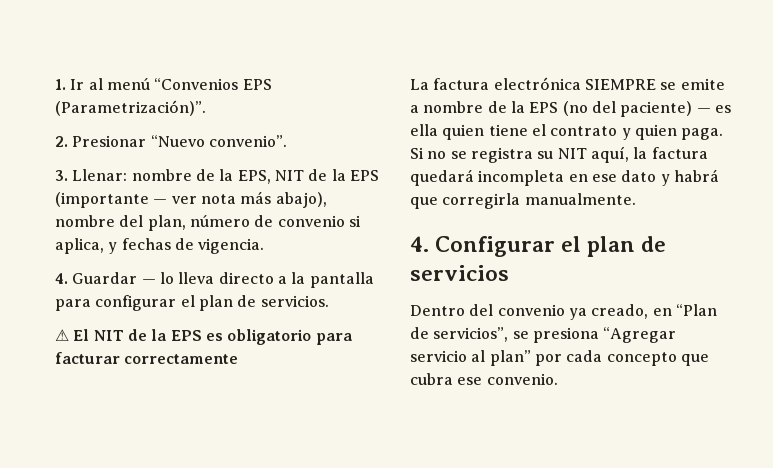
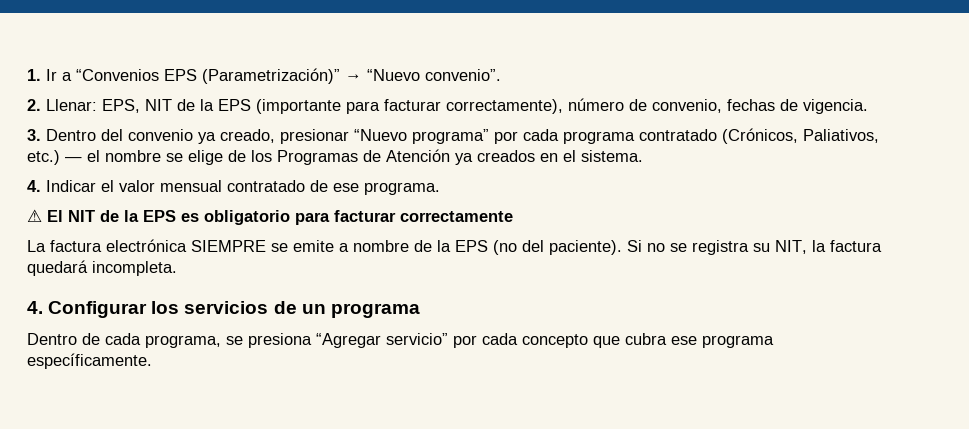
[88,78,272,90] [55,100,206,116] [55,135,287,147] [55,169,234,181] al menú “Convenios EPS (Parametrización)”. // 2. Presionar “Nuevo convenio”. // 3. Llenar: nombre de la -> [62,68,501,84] [27,99,97,111] a “Convenios EPS (Parametrización)” → “Nuevo convenio”. // 2. Llenar:
[153,191,327,208] [55,215,361,231] [55,238,265,254] [55,272,374,288] [55,295,329,311] — ver nota más abajo), nombre del plan, número de convenio si aplica, y fechas de vigencia. // 4. Guardar — lo lleva directo a la pantalla para configurar el plan de servicios. -> [346,98,868,114] [27,128,879,144] [27,149,643,165] [27,180,440,195] para facturar correctamente), número de convenio, fechas de vigencia. // 3. Dentro del convenio ya creado, presionar “Nuevo programa” por cada programa contratado (Crónicos, Paliativos, etc.) — el nombre se elige de los Programas de Atención ya creados en el sistema. // 4. Indicar el valor mensual contratado de ese programa.
[620,101,731,117] [410,124,724,140] paciente) — es ella quien tiene el contrato y quien paga. -> [549,240,622,255] paciente).
[557,146,629,163] NIT aquí, -> [775,240,807,254] NIT,
[478,169,719,186] [410,193,636,209] [410,236,667,257] [410,265,509,281] [410,304,717,320] [410,327,677,343] [410,350,531,366] incompleta en ese dato y habrá que corregirla manualmente. // 4. Configurar el plan de servicios // Dentro del convenio ya creado, en “Plan de servicios”, se presiona “Agregar servicio al plan” -> [92,261,177,276] [27,301,420,318] [27,333,448,348] incompleta. // 4. Configurar los servicios de un programa // Dentro de cada programa, se presiona “Agregar servicio”
[486,373,558,385] convenio. -> [702,335,774,348] [27,353,152,369] programa específicamente.

